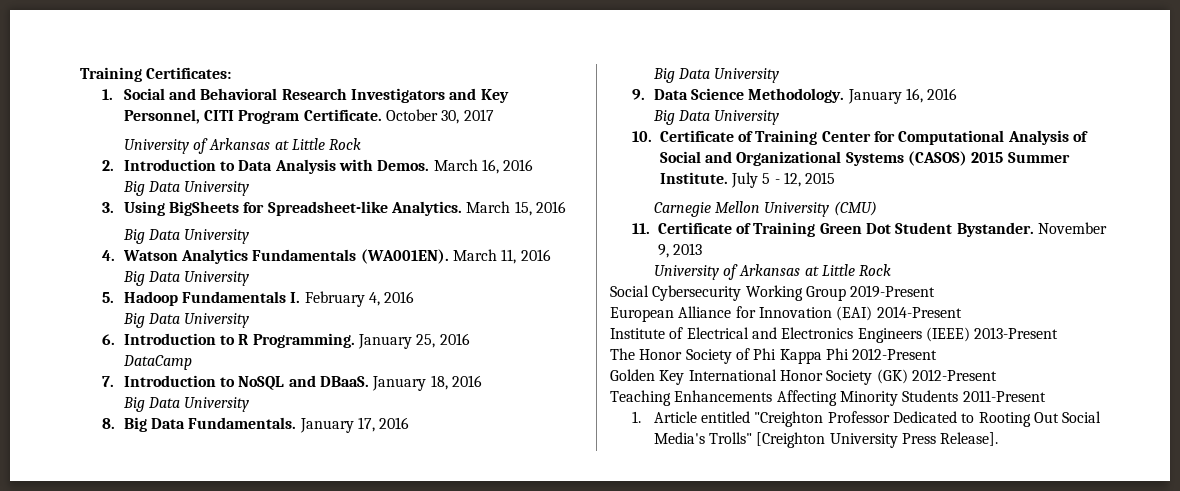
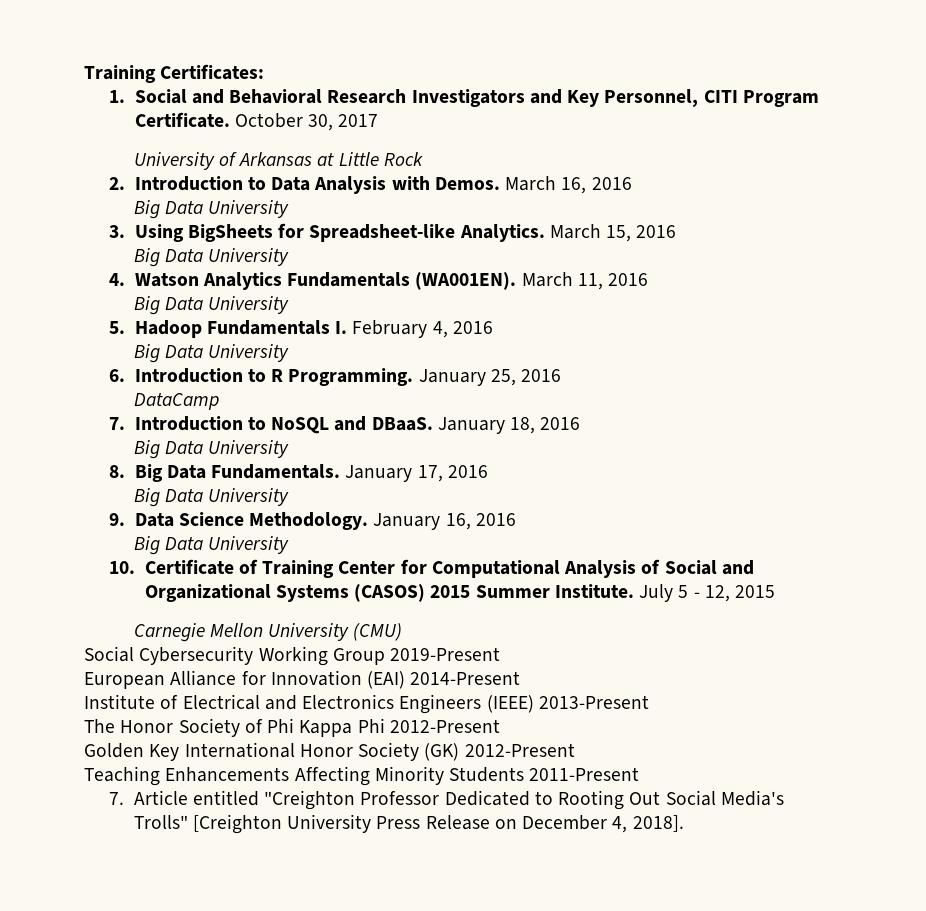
[631,222,1108,237] [657,243,703,258] [653,264,892,280] // 11. Certificate of Training Green Dot Student Bystander. November 9, 2013 // University of Arkansas at Little Rock -> (403, 632) none
[631,411,641,423] 1. -> [108,792,124,805] 7.
[940,432,999,446] Release]. -> [425,815,684,833] Release on December 4, 2018].

